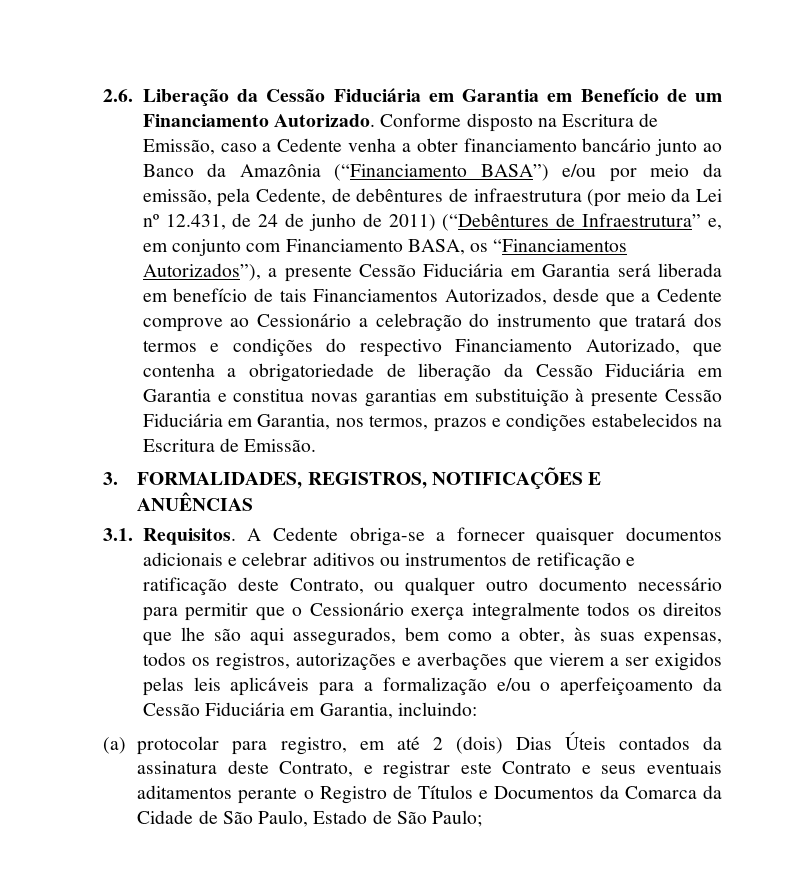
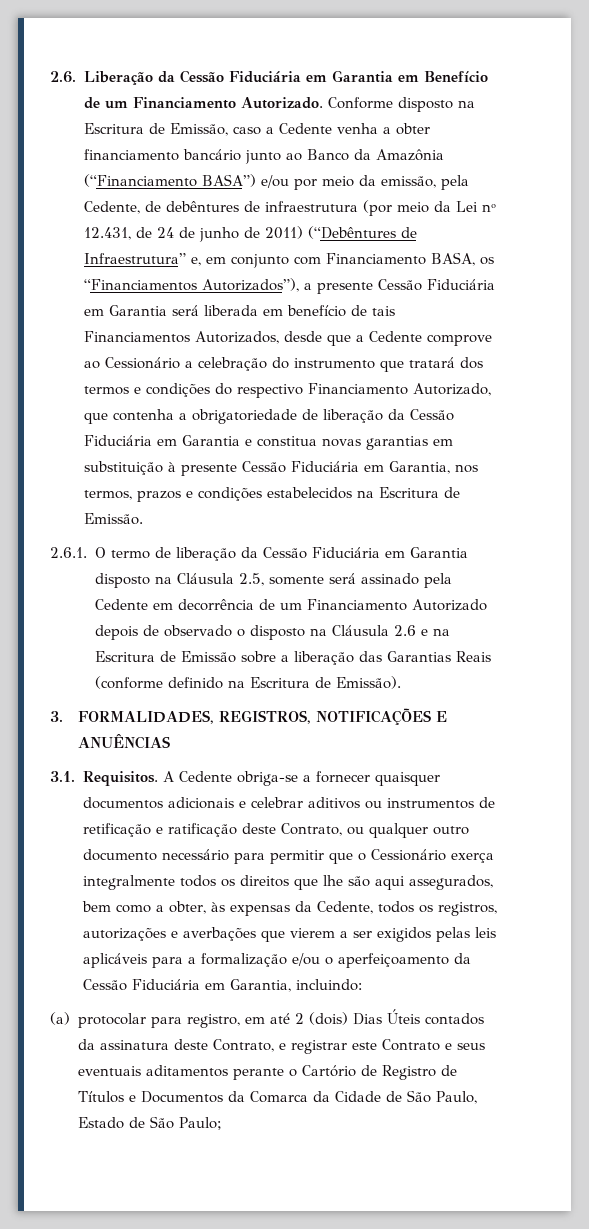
(317, 445) none -> [50,547,468,561] [94,573,452,588] [94,599,487,611] [94,625,450,640] [94,651,491,665] [94,676,401,689] // 2.6.1. O termo de liberação da Cessão Fiduciária em Garantia disposto na Cláusula 2.5, somente será assinado pela Cedente em decorrência de um Financiamento Autorizado depois de observado o disposto na Cláusula 2.6 e na Escritura de Emissão sobre a liberação das Garantias Reais (conforme definido na Escritura de Emissão).
[599,632,722,646] suas expensas, -> [229,901,373,916] expensas da Cedente,
(314, 794) none -> [302,1065,378,1077] Cartório de

